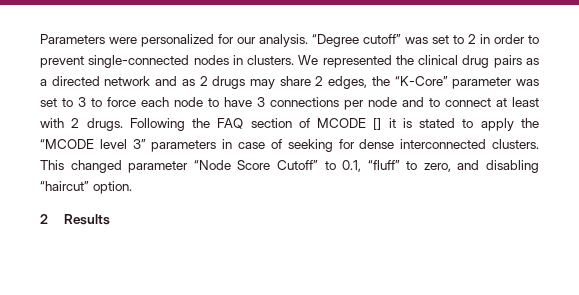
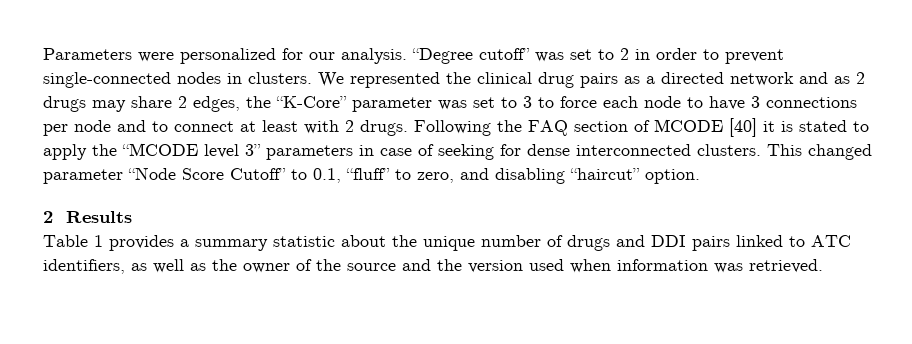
[373,118,382,130] [] -> [729,118,757,137] [40]
(110, 219) none -> [43,235,851,251] [43,259,823,274] // Table 1 provides a summary statistic about the unique number of drugs and DDI pairs linked to ATC identifiers, as well as the owner of the source and the version used when information was retrieved.

